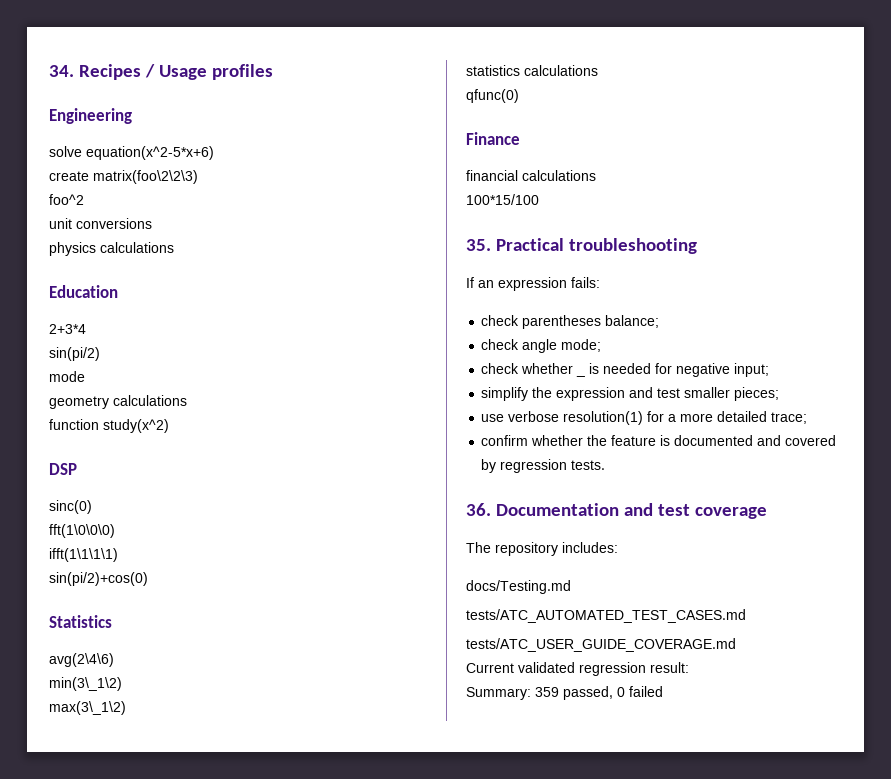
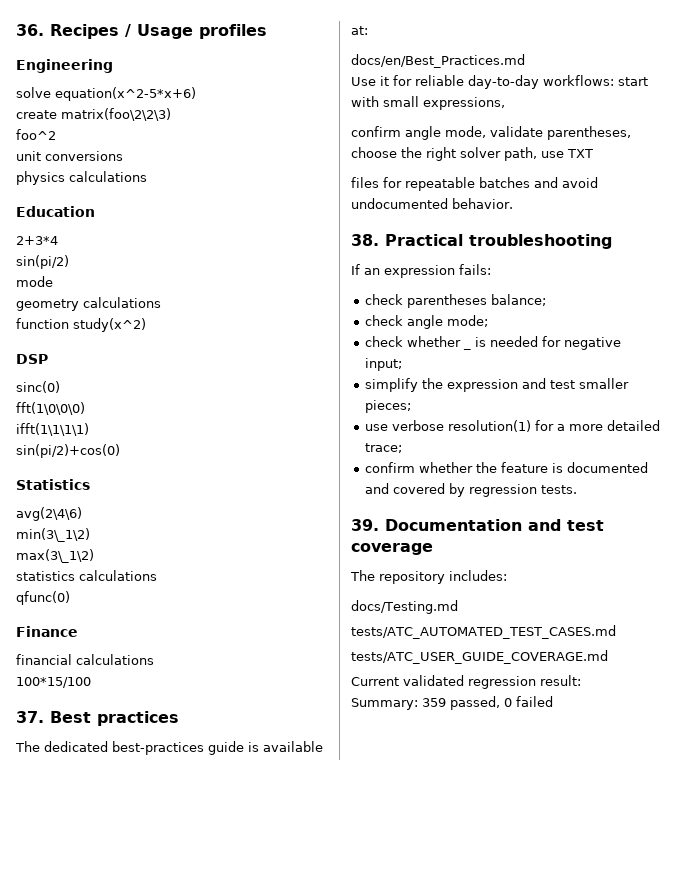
[49,65,74,77] 34. -> [16,24,44,36] 36.
[466,239,491,251] 35. -> [16,711,179,726] [15,741,323,755] [351,26,368,35] [351,54,525,68] [351,75,648,89] [351,96,505,110] [351,126,631,140] [351,147,593,161] [351,177,598,191] [351,198,513,209] [351,234,379,246] 37. Best practices // The dedicated best-practices guide is available at: // docs/en/Best_Practices.md // Use it for reliable day-to-day workflows: start with small expressions, // confirm angle mode, validate parentheses, choose the right solver path, use TXT // files for repeatable batches and avoid undocumented behavior. // 38.
[466,503,491,516] 36. -> [351,519,379,531] 39.

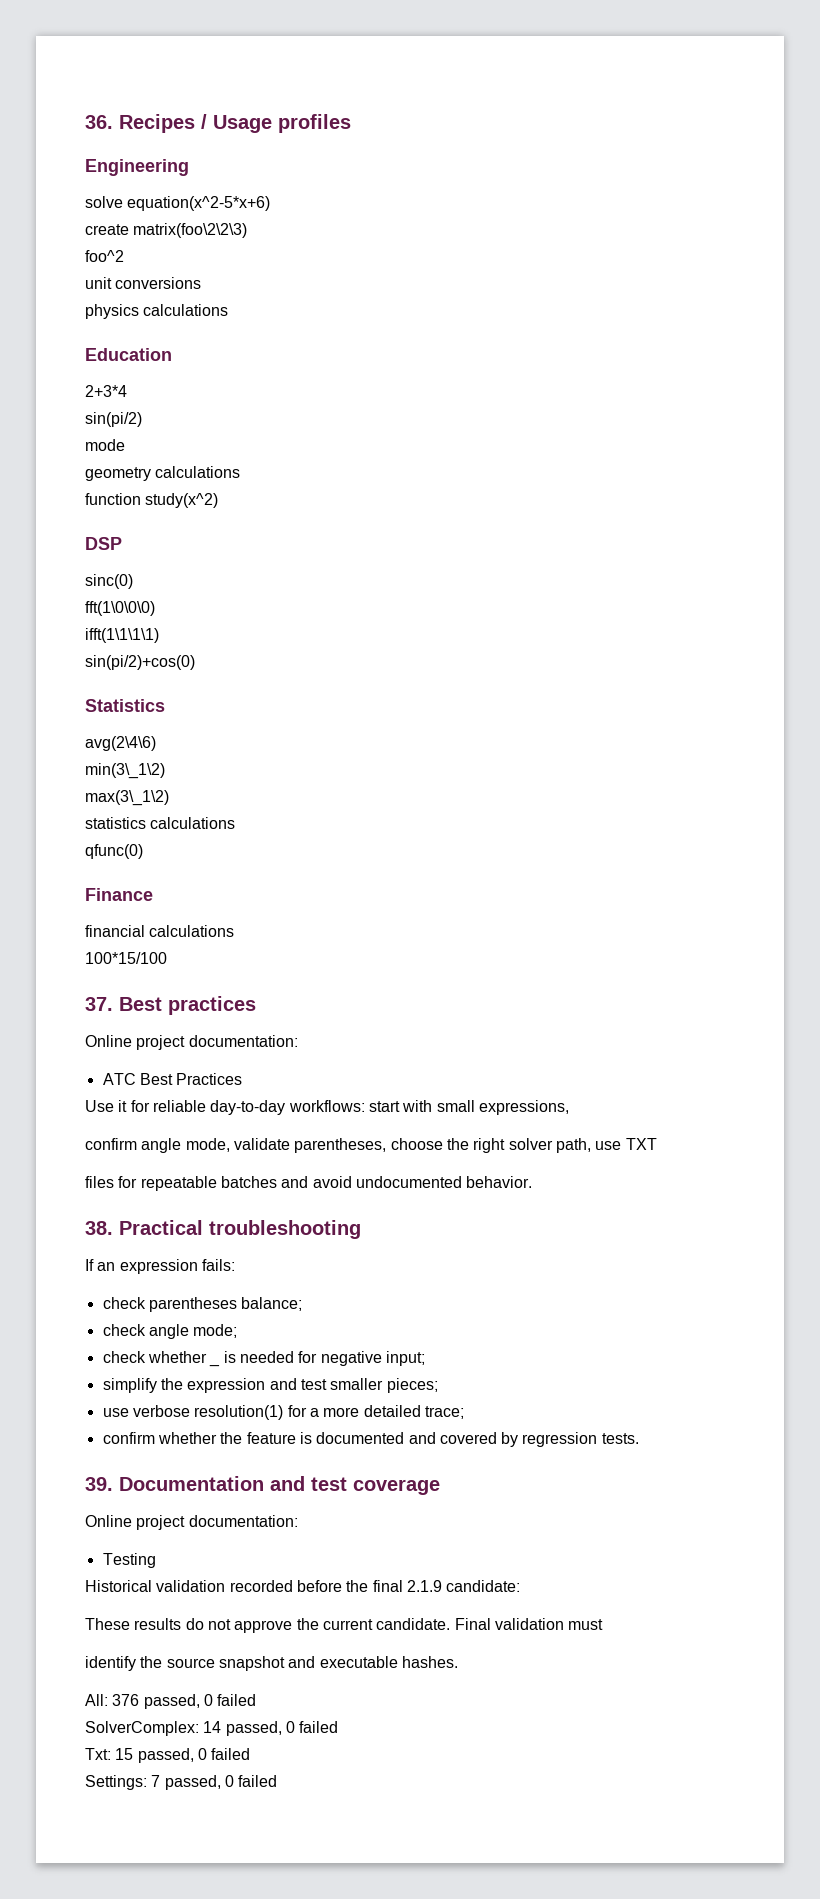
[15,741,323,755] [351,26,368,35] [351,54,525,68] The dedicated best-practices guide is available at: // docs/en/Best_Practices.md -> [85,1035,298,1050] [102,1073,243,1085] Online project documentation: // ATC Best Practices
[350,570,507,584] [351,600,458,614] [351,625,616,639] [351,650,608,664] [351,675,581,689] [351,698,446,710] The repository includes: // docs/Testing.md // tests/ATC_AUTOMATED_TEST_CASES.md // tests/ATC_USER_GUIDE_COVERAGE.md // Current validated regression result: // Summary: 359 -> [85,1515,298,1530] [102,1553,156,1568] [85,1580,521,1592] [85,1618,604,1633] [85,1656,458,1671] [85,1694,257,1709] [85,1721,339,1736] [85,1748,251,1763] [85,1775,161,1790] Online project documentation: // Testing // Historical validation recorded before the final 2.1.9 candidate: // These results do not approve the current candidate. Final validation must // identify the source snapshot and executable hashes. // All: 376 passed, 0 failed // SolverComplex: 14 passed, 0 failed // Txt: 15 passed, 0 failed // Settings: 7

